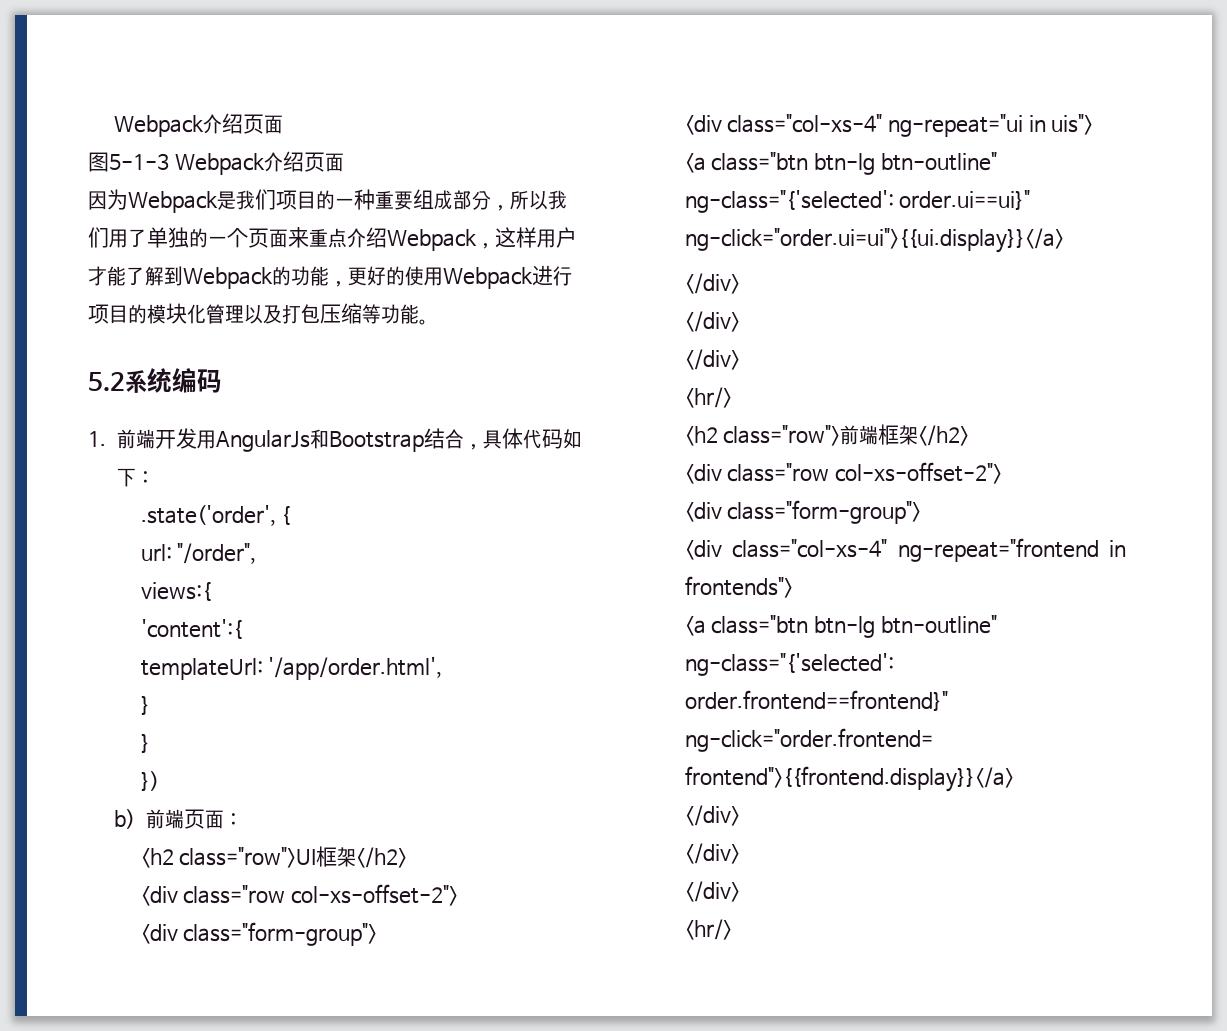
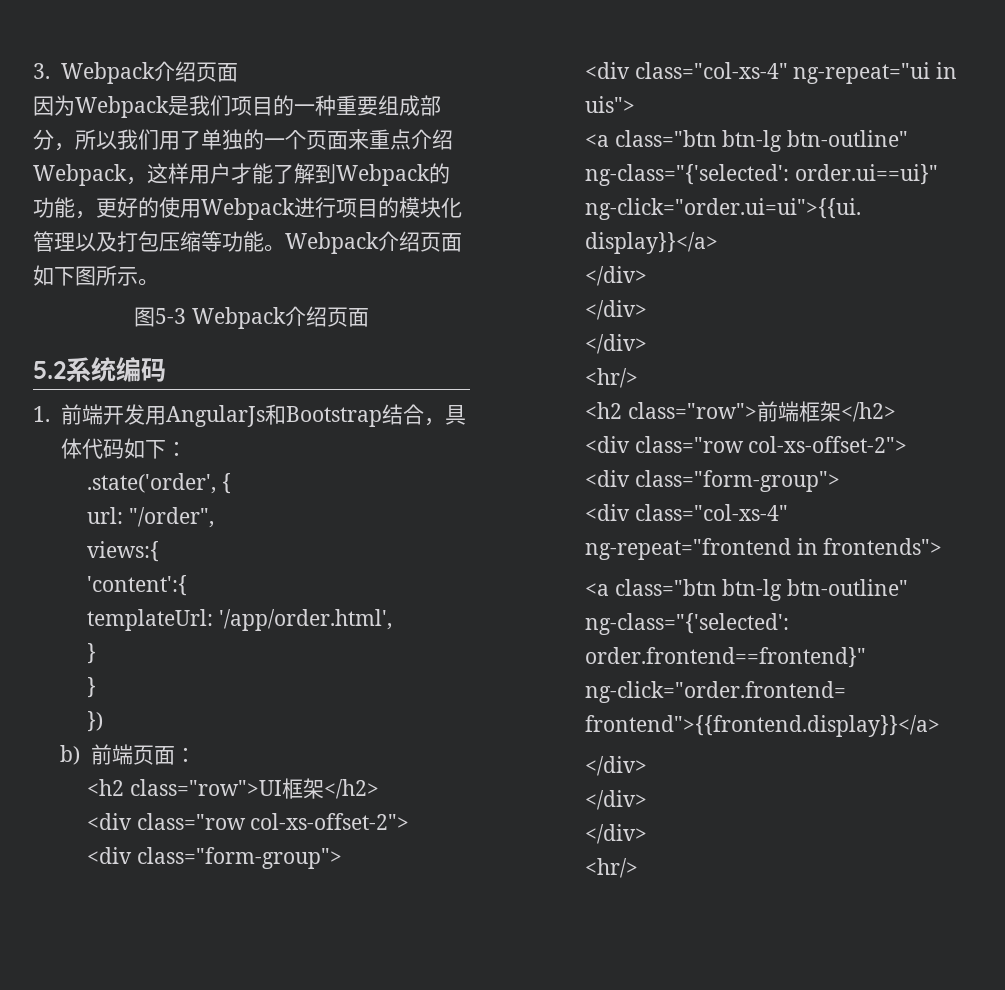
[114,113,284,137] [88,152,169,172] Webpack介绍页面 // 图5-1-3 -> [33,63,50,79] 3.
(428, 322) none -> [285,231,462,254] [33,265,159,286] [134,306,369,329] Webpack介绍页面如下图所示。 // 图5-3 Webpack介绍页面

